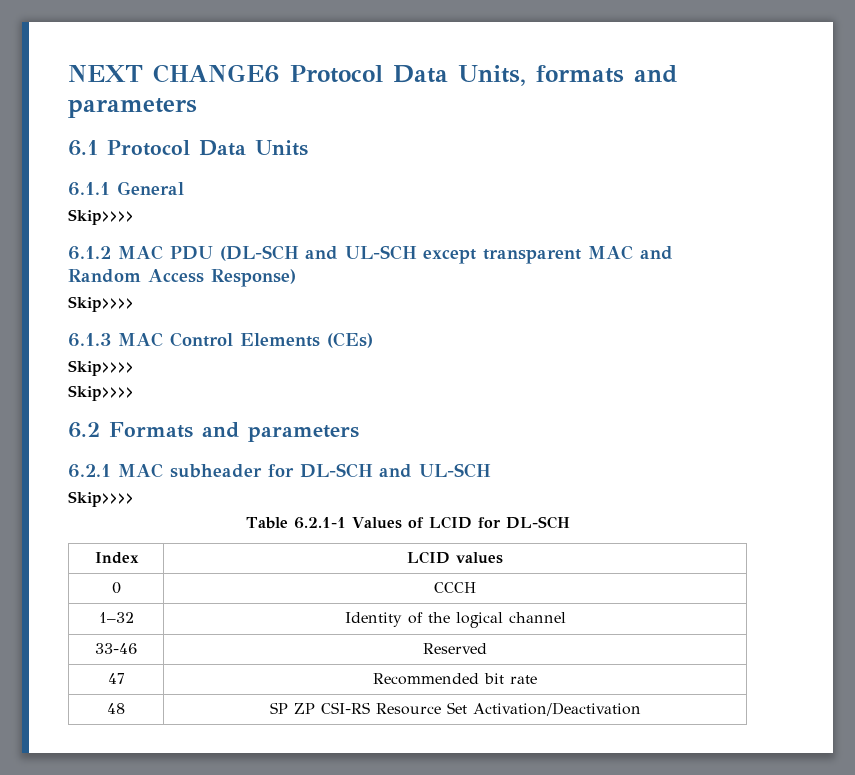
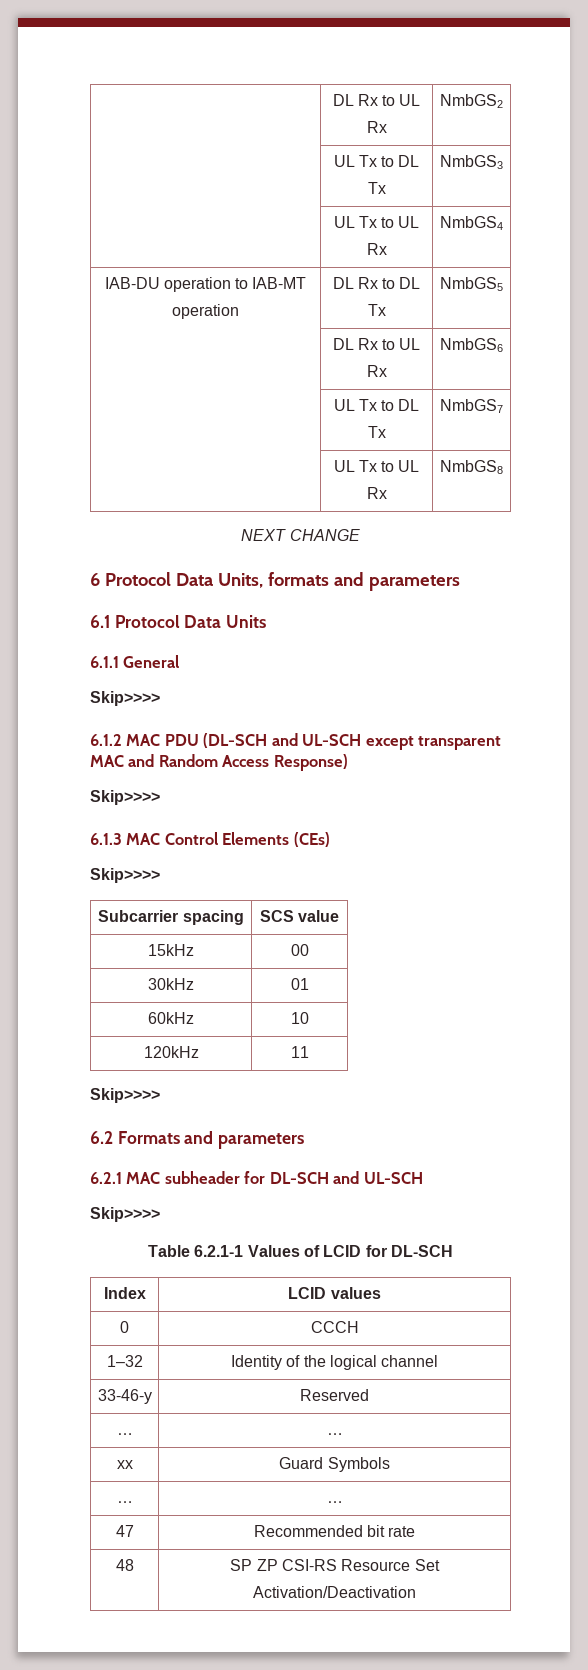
[68,64,280,83] NEXT CHANGE6 -> [332,94,421,106] [366,121,387,133] [440,94,503,108] [333,155,420,167] [367,182,386,194] [440,155,503,169] [333,216,420,228] [366,243,387,255] [440,216,503,230] [104,277,307,292] [172,304,239,319] [332,277,421,289] [367,304,386,316] [440,277,503,291] [332,338,421,350] [366,365,387,377] [440,338,503,352] [333,399,420,411] [367,426,386,438] [440,399,503,413] [333,460,420,472] [366,487,387,499] [440,460,503,474] [241,529,360,541] [90,573,100,586] | DL Rx to UL Rx | NmbGS2 // | UL Tx to DL Tx | NmbGS3 // | UL Tx to UL Rx | NmbGS4 // IAB-DU operation to IAB-MT operation | DL Rx to DL Tx | NmbGS5 // | DL Rx to UL Rx | NmbGS6 // | UL Tx to DL Tx | NmbGS7 // | UL Tx to UL Rx | NmbGS8 // NEXT CHANGE // 6
(134, 368) none -> [98,910,244,925] [259,910,340,922] [148,944,194,956] [290,944,309,956] [148,978,194,990] [290,978,309,990] [148,1012,194,1024] [290,1012,309,1024] [143,1046,199,1058] [290,1046,309,1058] // Subcarrier spacing | SCS value // 15kHz | 00 // 30kHz | 01 // 60kHz | 10 // 120kHz | 11
[95,643,137,654] 33-46 -> [97,1389,152,1404] 33-46-y
(487, 648) none -> [116,1433,133,1435] [326,1433,343,1435] [116,1460,133,1469] [279,1457,390,1472] [116,1501,133,1503] [326,1501,343,1503] // … | … // xx | Guard Symbols // … | …

